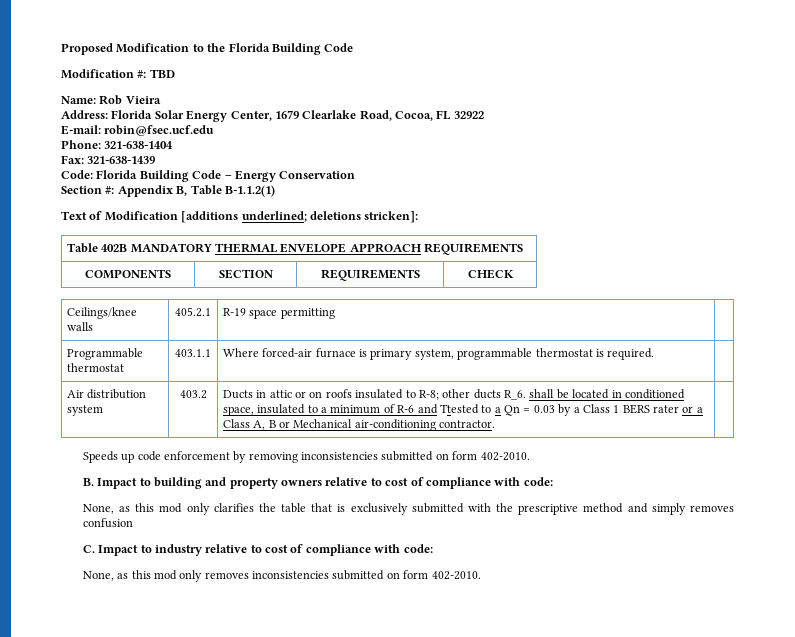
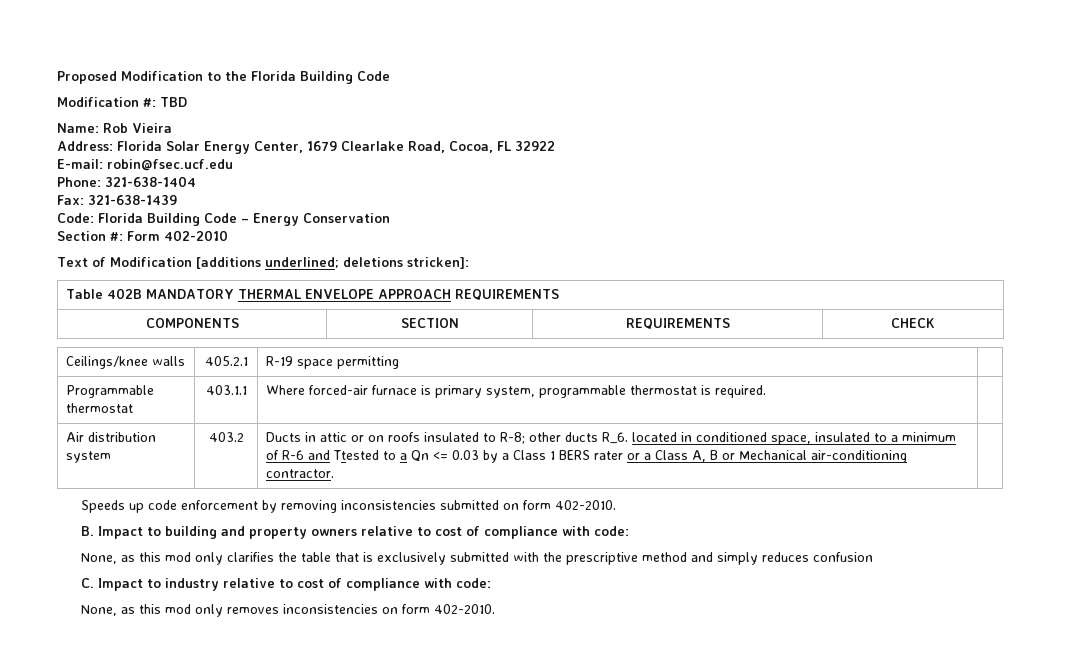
[117,185,275,197] Appendix B, Table B-1.1.2(1) -> [127,230,228,241] Form 402-2010
[529,389,569,399] shall be -> (629, 438) none
[523,408,531,413] = -> [433,452,449,460] <=
[690,505,734,512] removes -> [762,552,810,562] reduces
[332,570,385,580] submitted -> (379, 609) none

